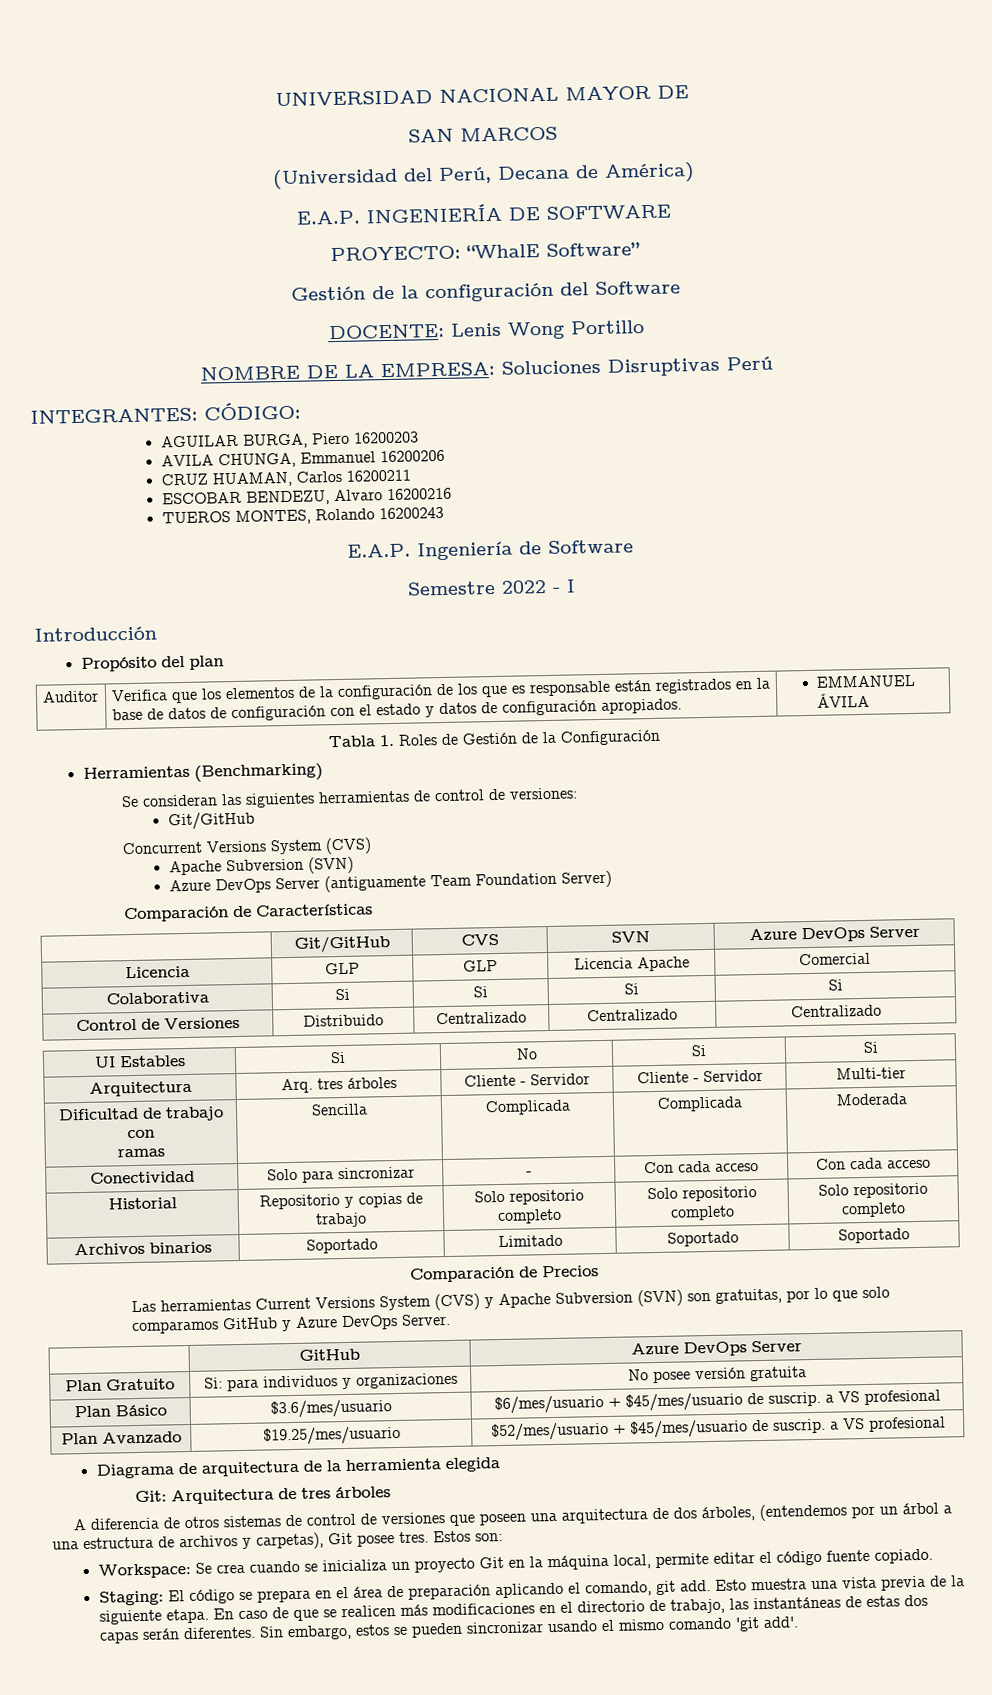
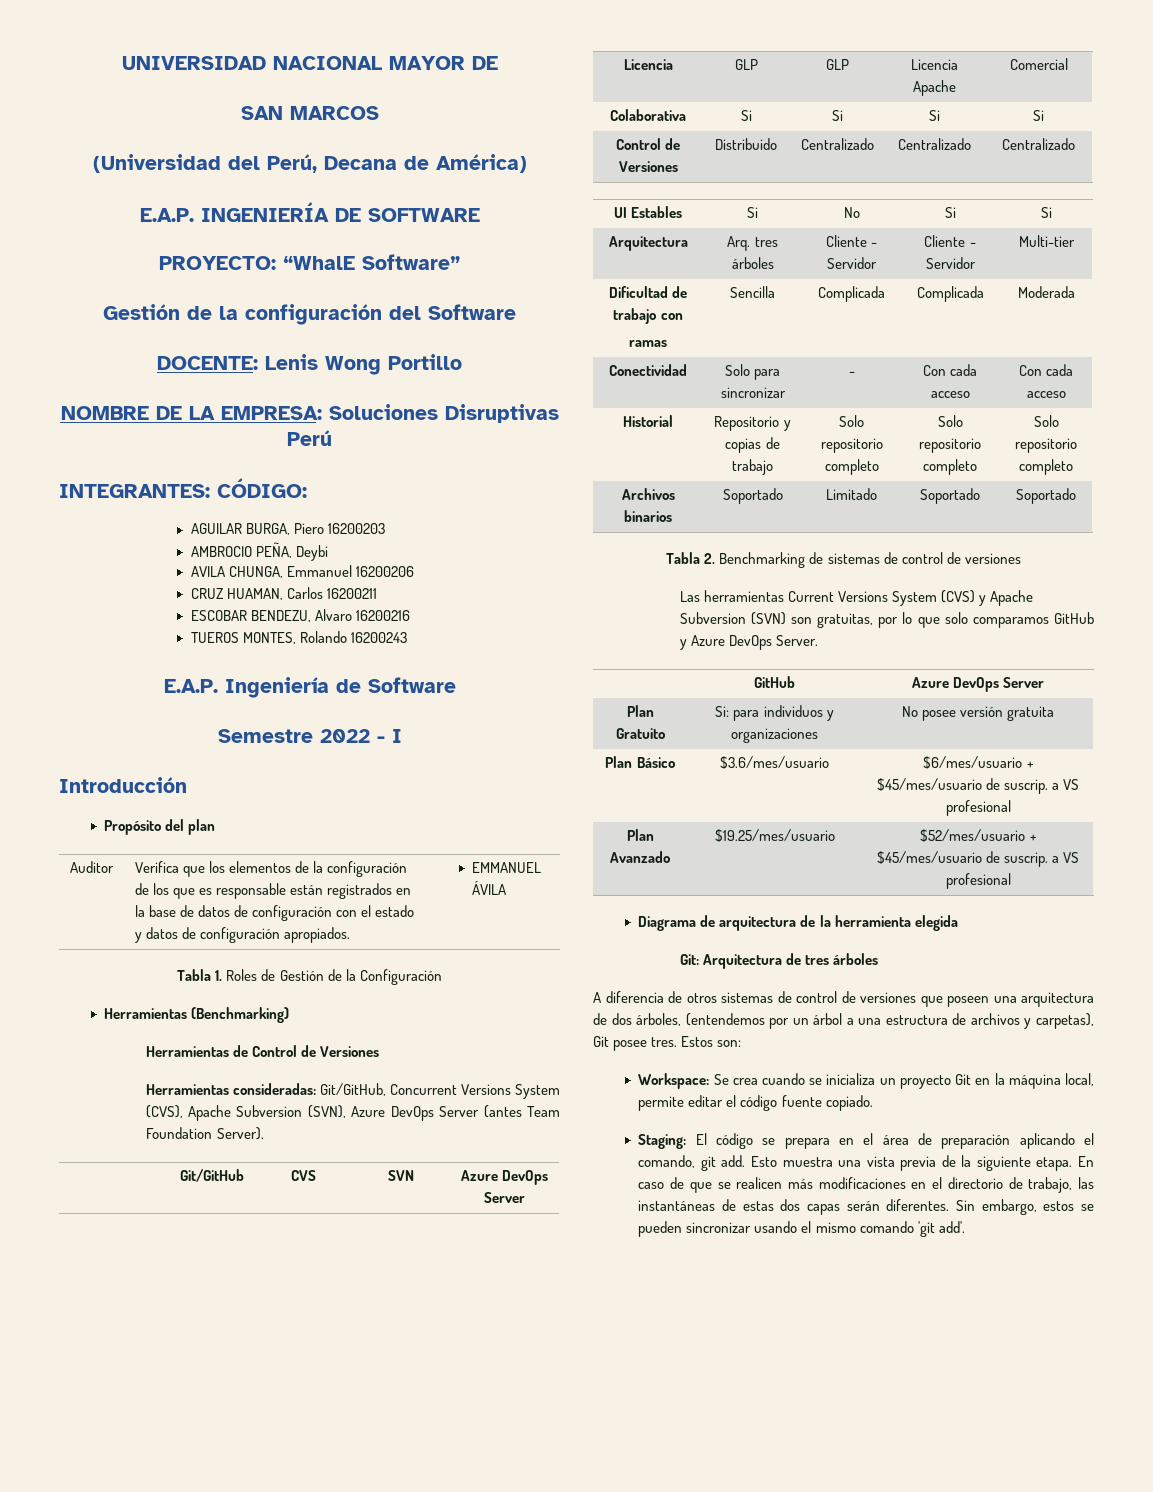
(419, 437) none -> [190,542,328,561] // AMBROCIO PEÑA, Deybi
[121,787,579,808] [167,811,255,831] Se consideran las siguientes herramientas de control de versiones: // Git/GitHub // -> [145,1045,379,1057] [145,1083,386,1096] Herramientas de Control de Versiones // Herramientas consideradas: Git/GitHub,
[325,837,373,855] [168,856,354,876] [168,874,426,894] (CVS) // Apache Subversion (SVN) // Azure DevOps Server (antiguamente -> [145,1105,522,1121] (CVS), Apache Subversion (SVN), Azure DevOps Server (antes
[560,870,612,888] [124,903,374,923] Server) // Comparación de Características -> [216,1127,264,1140] Server).
[410,1265,599,1283] Comparación de Precios -> [666,552,1021,568] Tabla 2. Benchmarking de sistemas de control de versiones

